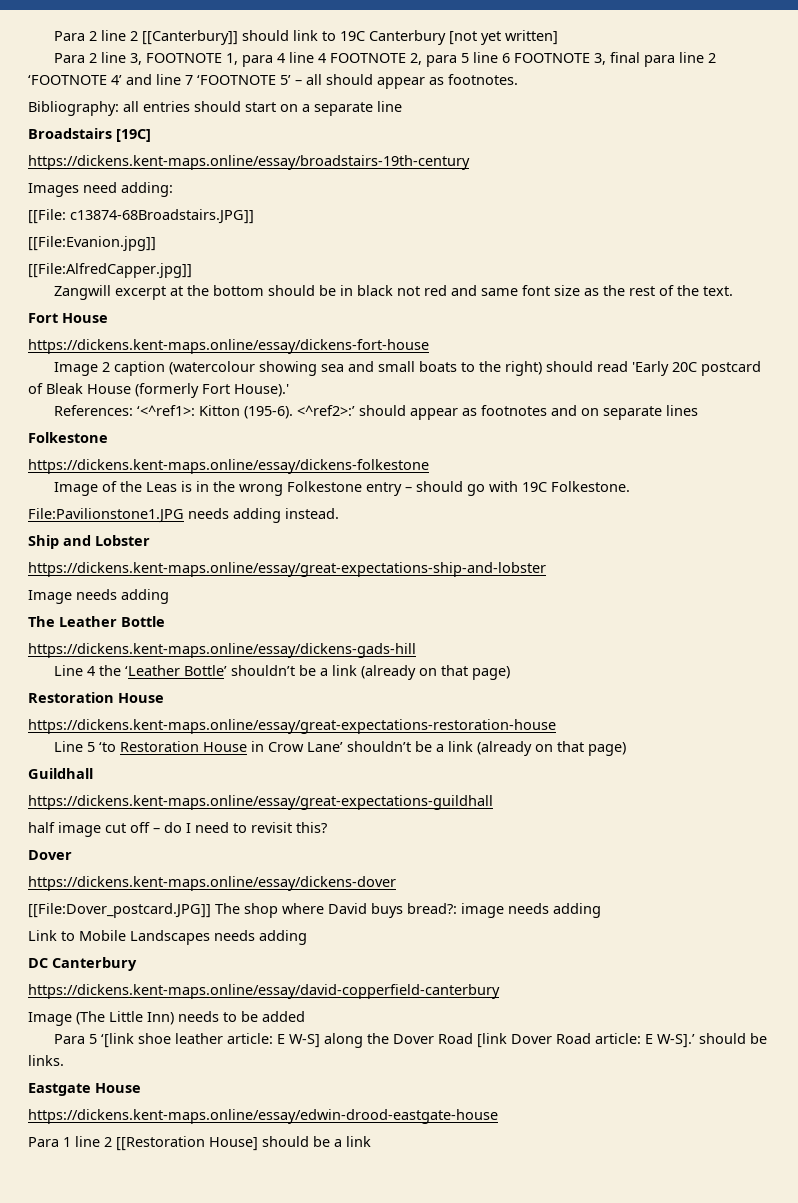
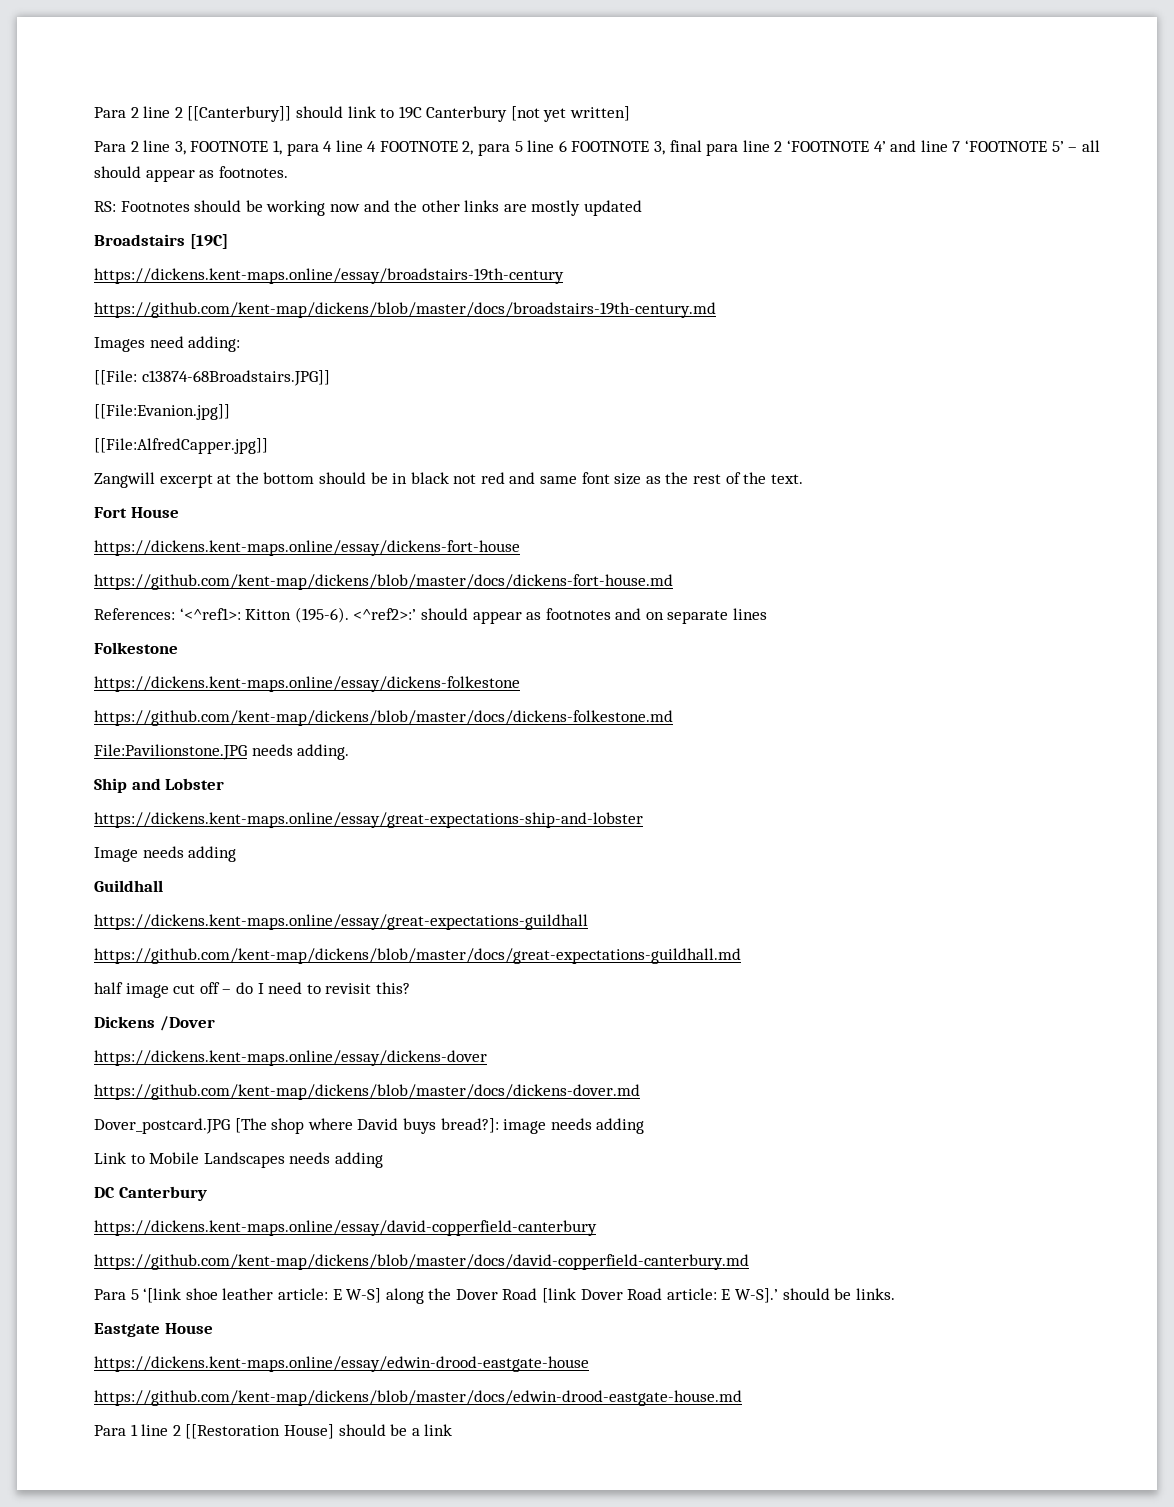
[28,101,402,116] Bibliography: all entries should start on a separate line -> [94,200,643,216] RS: Footnotes should be working now and the other links are mostly updated
(470, 162) none -> [94,302,716,318] // https://github.com/kent-map/dickens/blob/master/docs/broadstairs-19th-century.md
[53,361,761,376] [28,383,289,398] Image 2 caption (watercolour showing sea and small boats to the right) should read 'Early 20C postcard of Bleak House (formerly Fort House).' -> [94,574,673,590] https://github.com/kent-map/dickens/blob/master/docs/dickens-fort-house.md
[53,481,630,496] [28,508,339,523] Image of the Leas is in the wrong Folkestone entry – should go with 19C Folkestone. // File:Pavilionstone1.JPG needs adding instead. -> [94,710,673,726] [94,744,350,760] https://github.com/kent-map/dickens/blob/master/docs/dickens-folkestone.md // File:Pavilionstone.JPG needs adding.
[28,616,165,627] [28,643,416,658] [53,665,510,680] [28,692,164,703] [28,719,556,734] [53,741,626,756] // The Leather Bottle // https://dickens.kent-maps.online/essay/dickens-gads-hill // Line 4 the ‘Leather Bottle’ shouldn’t be a link (already on that page) // Restoration House // https://dickens.kent-maps.online/essay/great-expectations-restoration-house // Line 5 ‘to Restoration House in Crow Lane’ shouldn’t be a link (already on that page) -> (237, 854) none
(493, 802) none -> [94,948,741,964] // https://github.com/kent-map/dickens/blob/master/docs/great-expectations-guildhall.md
[28,850,72,860] Dover -> [94,1016,215,1031] Dickens /Dover
[28,903,240,918] [[File:Dover_postcard.JPG]] The -> [94,1084,640,1100] [94,1118,267,1134] https://github.com/kent-map/dickens/blob/master/docs/dickens-dover.md // Dover_postcard.JPG [The
[407,903,457,914] bread?: -> [440,1118,499,1133] bread?]:
[28,1011,305,1026] Image (The Little Inn) needs to be added -> [94,1254,749,1270] https://github.com/kent-map/dickens/blob/master/docs/david-copperfield-canterbury.md
(498, 1116) none -> [94,1390,742,1406] // https://github.com/kent-map/dickens/blob/master/docs/edwin-drood-eastgate-house.md

